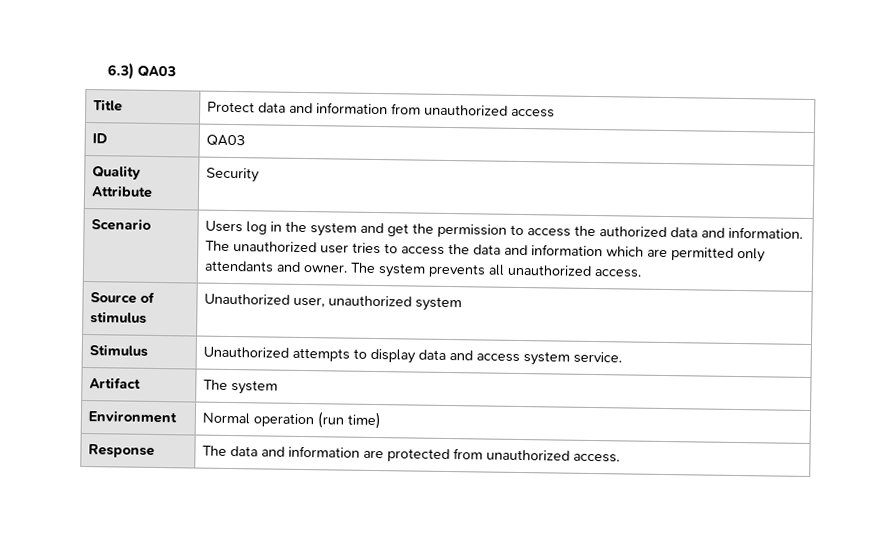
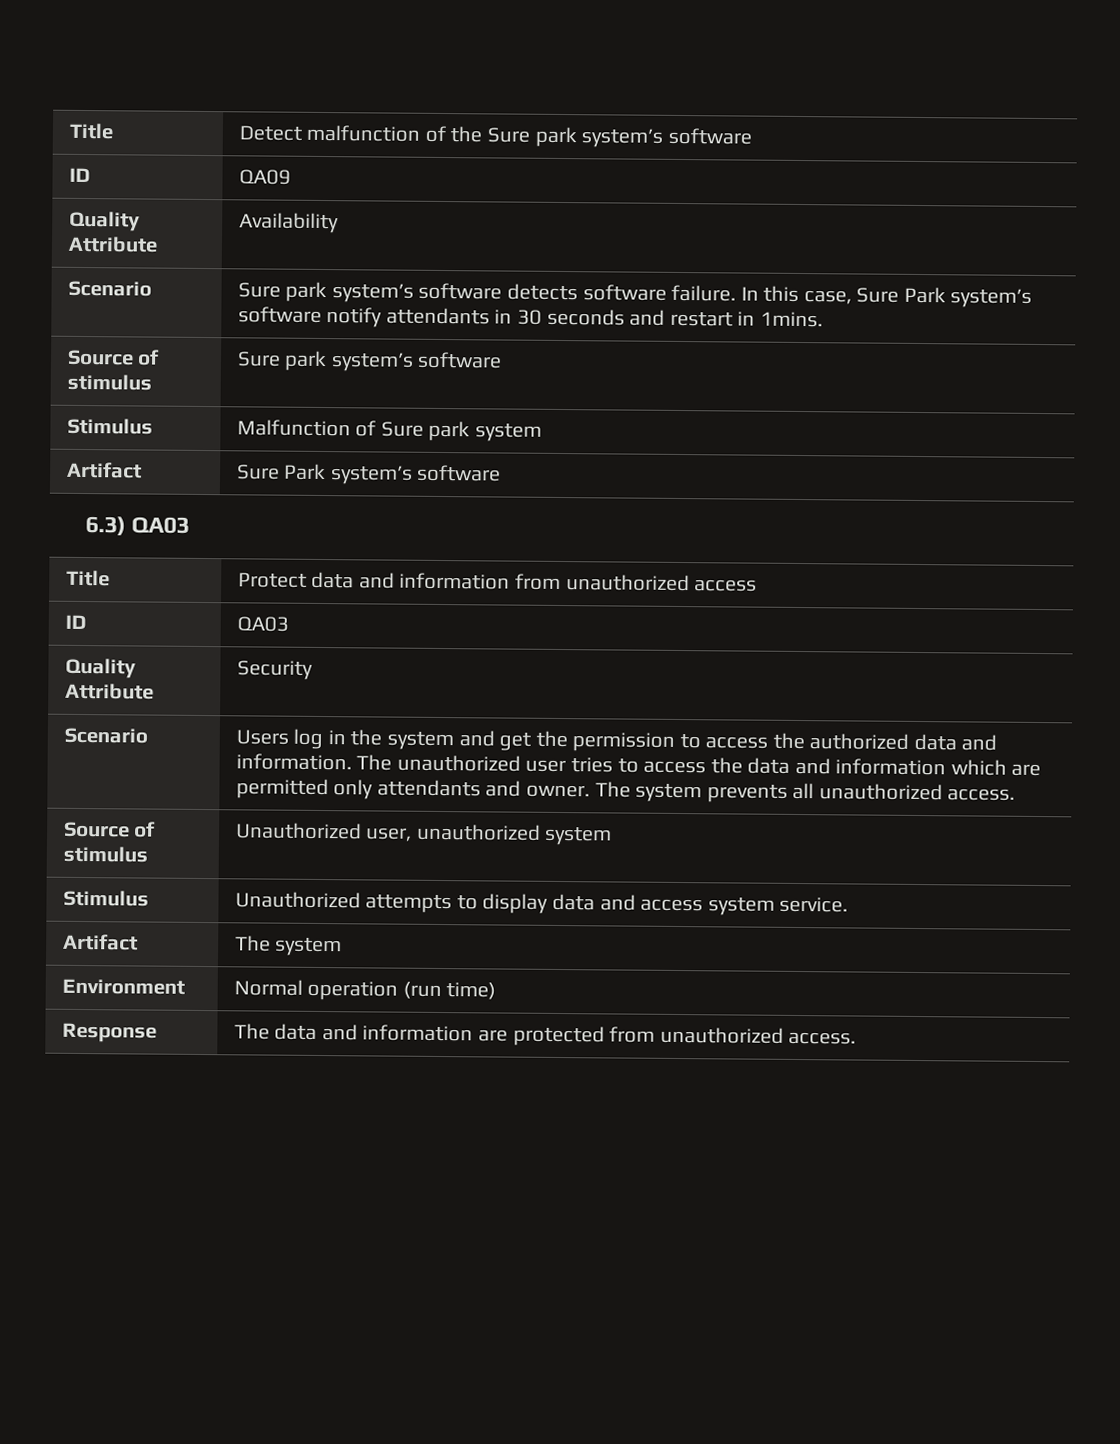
(106, 71) none -> [68,122,114,140] [238,124,752,148] [68,167,91,183] [238,169,291,185] [68,210,140,232] [67,235,158,253] [238,212,339,234] [67,280,152,297] [237,281,1033,308] [237,306,823,328] [66,349,161,366] [66,373,152,391] [236,350,503,372] [66,417,153,435] [236,419,542,442] [66,461,142,479] [236,463,502,485] Title | Detect malfunction of the Sure park system’s software // ID | QA09 // Quality Attribute | Availability // Scenario | Sure park system’s software detects software failure. In this case, Sure Park system’s software notify attendants in 30 seconds and restart in 1mins. // Source of stimulus | Sure park system’s software // Stimulus | Malfunction of Sure park system // Artifact | Sure Park system’s software //

